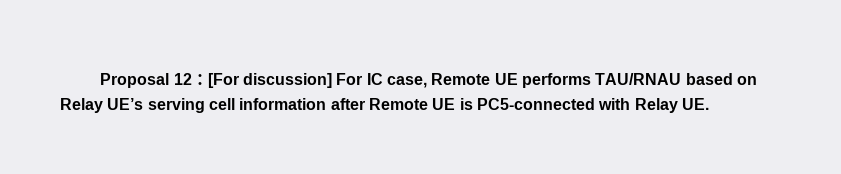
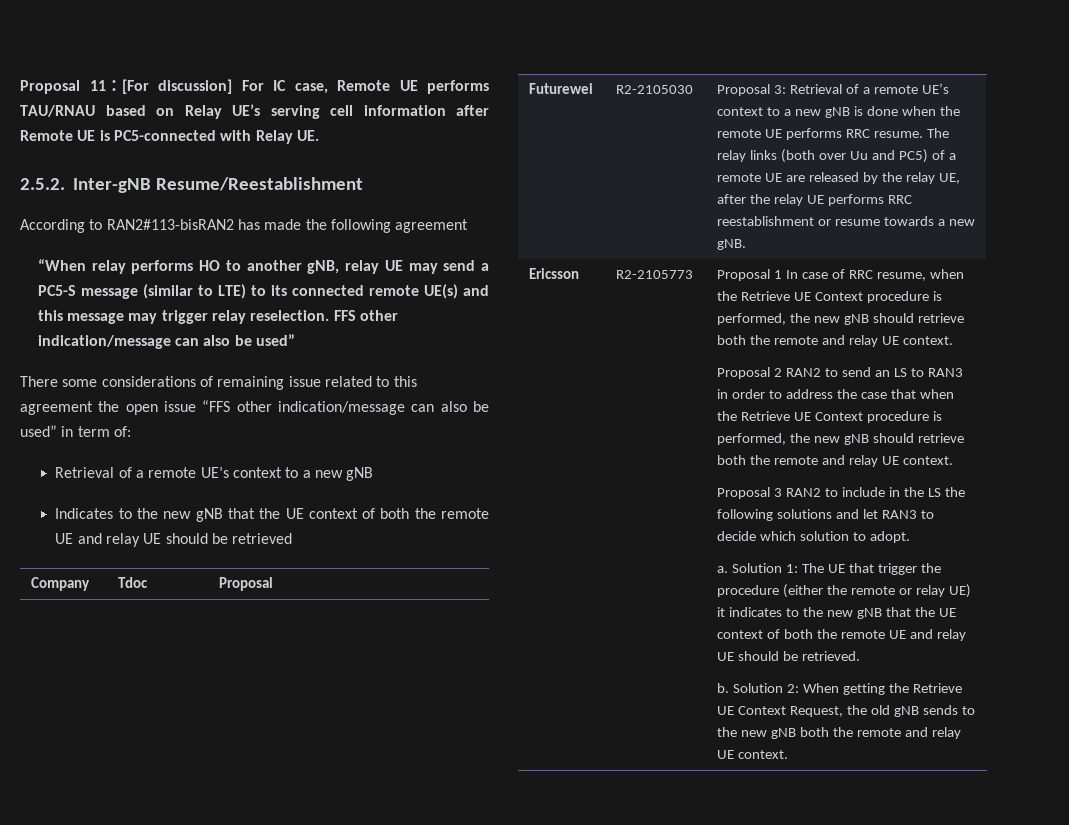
[100,73,192,88] Proposal 12 -> [20,80,106,94] Proposal 11
(709, 104) none -> [20,177,363,193] [20,219,469,233] [37,259,490,274] [37,284,490,299] [37,310,399,324] [37,334,296,349] [20,376,417,390] [20,400,489,415] [20,425,131,437] [55,466,374,481] [55,508,489,522] [55,533,293,547] [31,577,91,591] [118,577,149,588] [219,577,274,591] [529,83,594,94] [616,85,694,94] [717,83,949,96] [717,106,960,118] [717,128,949,140] [717,149,956,163] [717,172,960,184] [717,194,912,206] [717,216,975,226] [717,239,747,250] [529,268,580,279] [616,270,694,279] [717,269,964,281] [717,291,942,303] [717,313,964,325] [717,335,953,347] [717,367,963,379] [717,389,954,399] [717,411,942,423] [717,433,964,445] [717,455,953,467] [717,487,965,499] [717,509,934,521] [717,531,910,543] [717,563,941,575] [717,584,971,598] [717,607,956,619] [717,629,966,641] [717,651,861,661] [717,683,962,695] [717,705,975,717] [717,727,961,739] [717,750,789,759] // 2.5.2. Inter-gNB Resume/Reestablishment // According to RAN2#113-bisRAN2 has made the following agreement // “When relay performs HO to another gNB, relay UE may send a PC5-S message (similar to LTE) to its connected remote UE(s) and this message may trigger relay reselection. FFS other indication/message can also be used” // There some considerations of remaining issue related to this agreement the open issue “FFS other indication/message can also be used” in term of: // Retrieval of a remote UE’s context to a new gNB // Indicates to the new gNB that the UE context of both the remote UE and relay UE should be retrieved // Company | Tdoc | Proposal // Futurewei | R2-2105030 | Proposal 3: Retrieval of a remote UE’s context to a new gNB is done when the remote UE performs RRC resume. The relay links (both over Uu and PC5) of a remote UE are released by the relay UE, after the relay UE performs RRC reestablishment or resume towards a new gNB. // Ericsson | R2-2105773 | Proposal 1 In case of RRC resume, when the Retrieve UE Context procedure is performed, the new gNB should retrieve both the remote and relay UE context. // Proposal 2 RAN2 to send an LS to RAN3 in order to address the case that when the Retrieve UE Context procedure is performed, the new gNB should retrieve both the remote and relay UE context. // Proposal 3 RAN2 to include in the LS the following solutions and let RAN3 to decide which solution to adopt. // a. Solution 1: The UE that trigger the procedure (either the remote or relay UE) it indicates to the new gNB that the UE context of both the remote UE and relay UE should be retrieved. // b. Solution 2: When getting the Retrieve UE Context Request, the old gNB sends to the new gNB both the remote and relay UE context.

